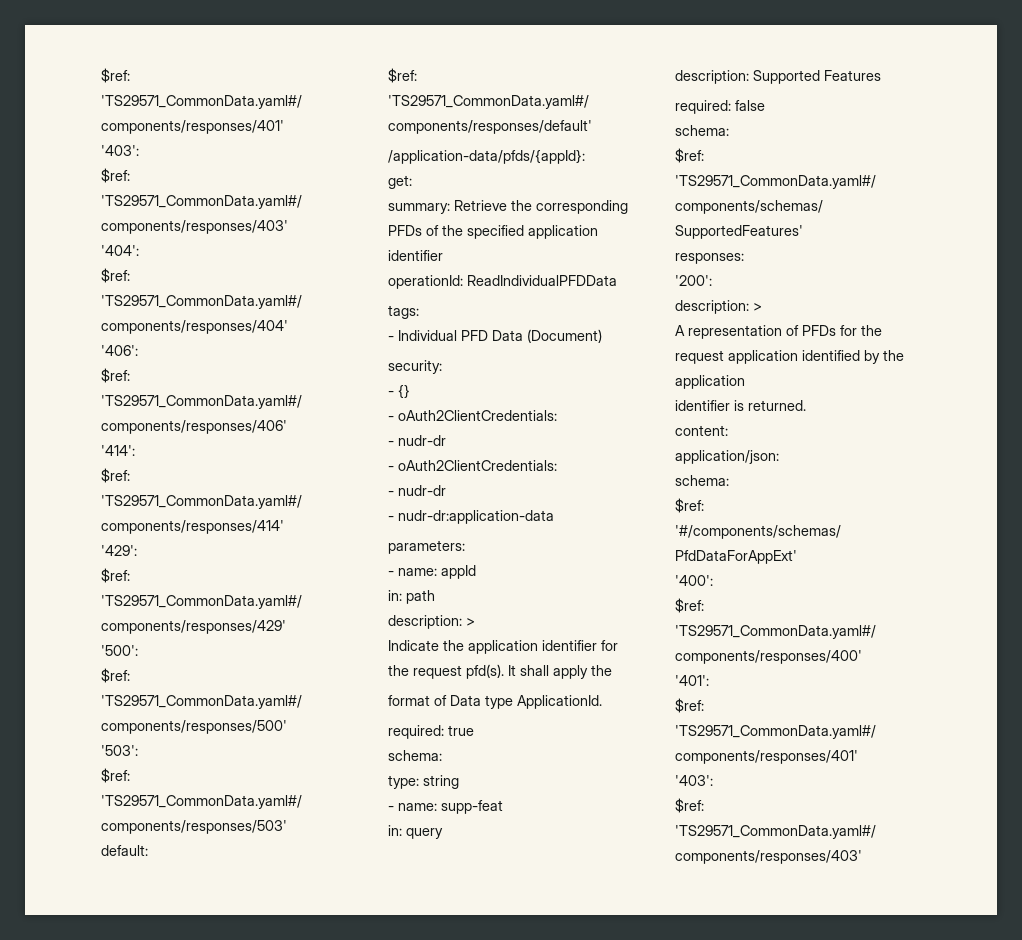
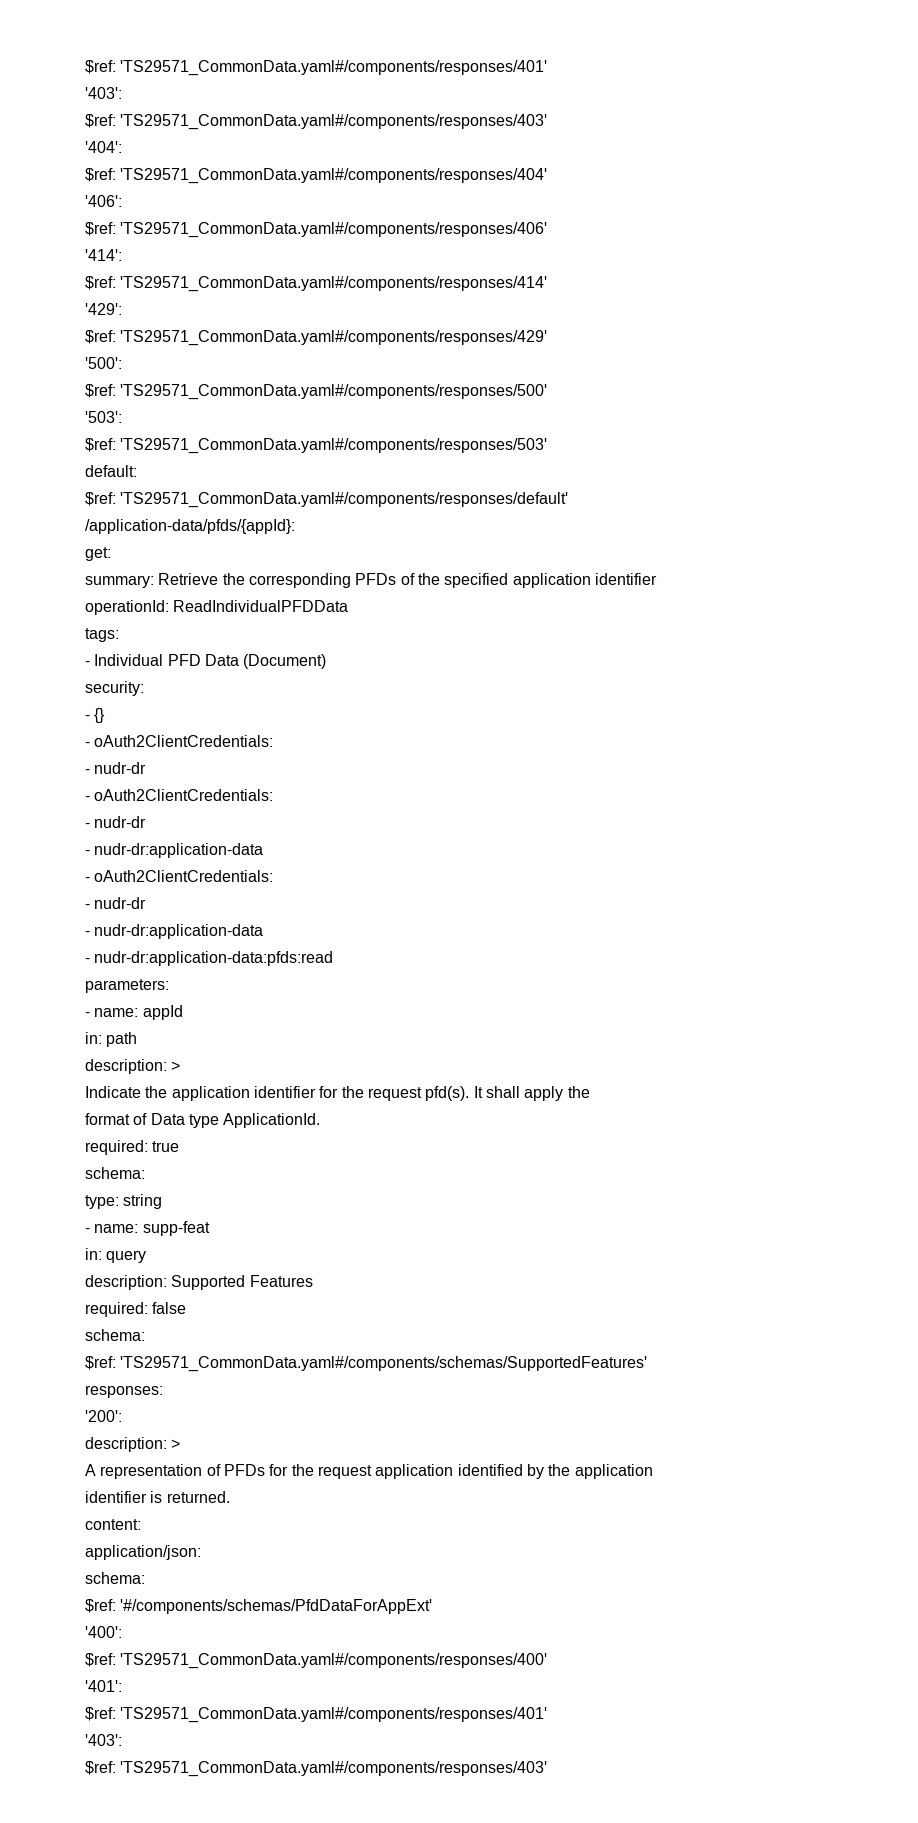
(554, 517) none -> [85,870,274,882] [85,897,147,909] [85,924,264,939] [85,951,334,966] // - oAuth2ClientCredentials: // - nudr-dr // - nudr-dr:application-data // - nudr-dr:application-data:pfds:read

